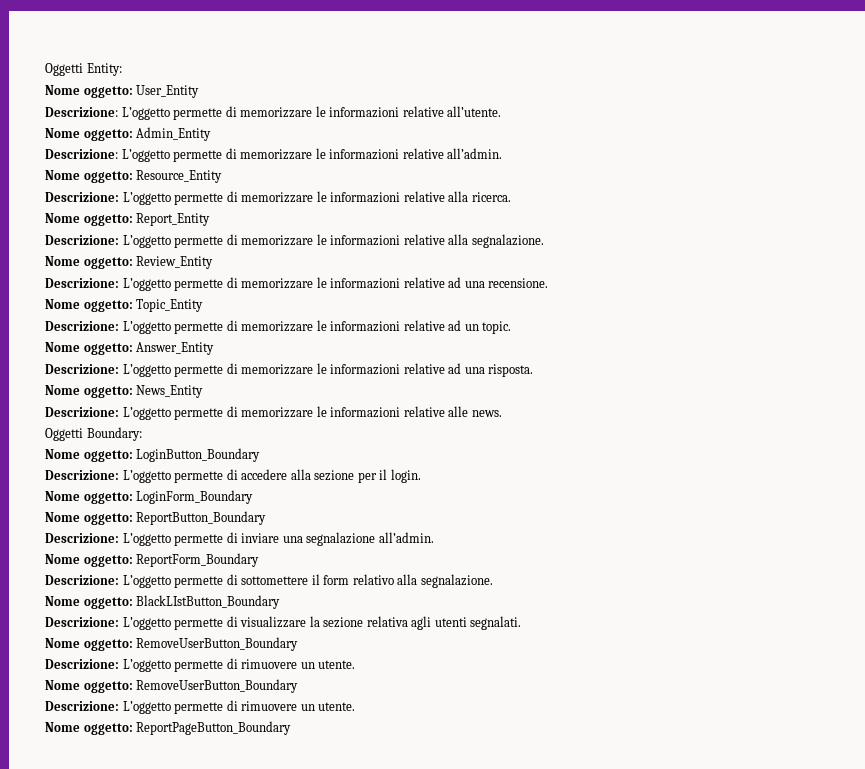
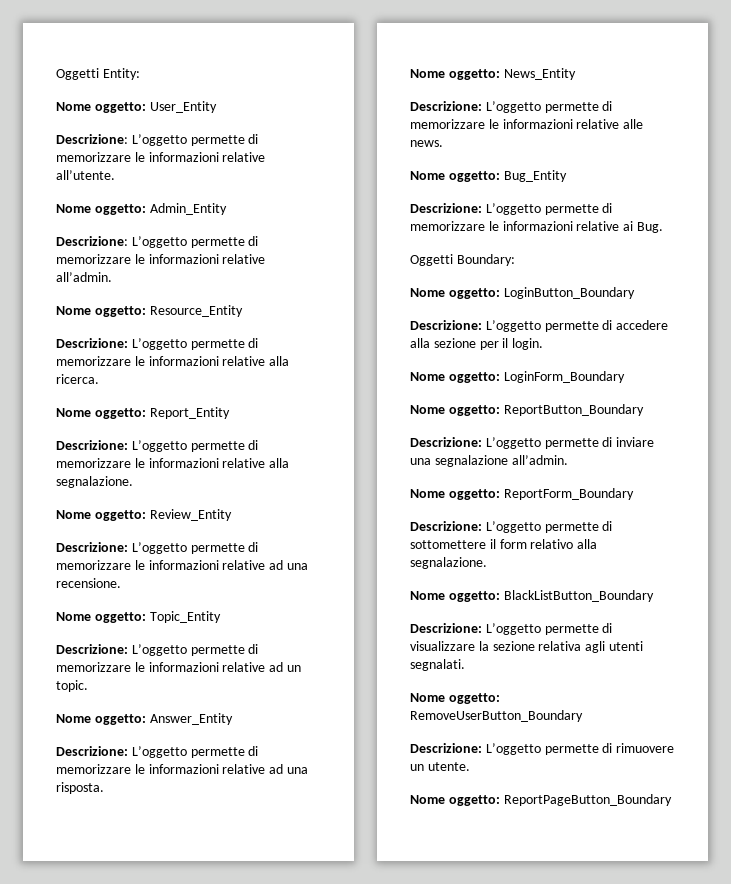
(502, 413) none -> [410,170,567,182] [410,203,613,215] [410,221,663,233] // Nome oggetto: Bug_Entity // Descrizione: L’oggetto permette di memorizzare le informazioni relative ai Bug.
[136,595,281,609] BlackLIstButton_Boundary -> [503,590,654,602] BlackListButton_Boundary
[45,679,299,693] [45,700,356,714] // Nome oggetto: RemoveUserButton_Boundary // Descrizione: L’oggetto permette di rimuovere un utente. -> (470, 766) none

